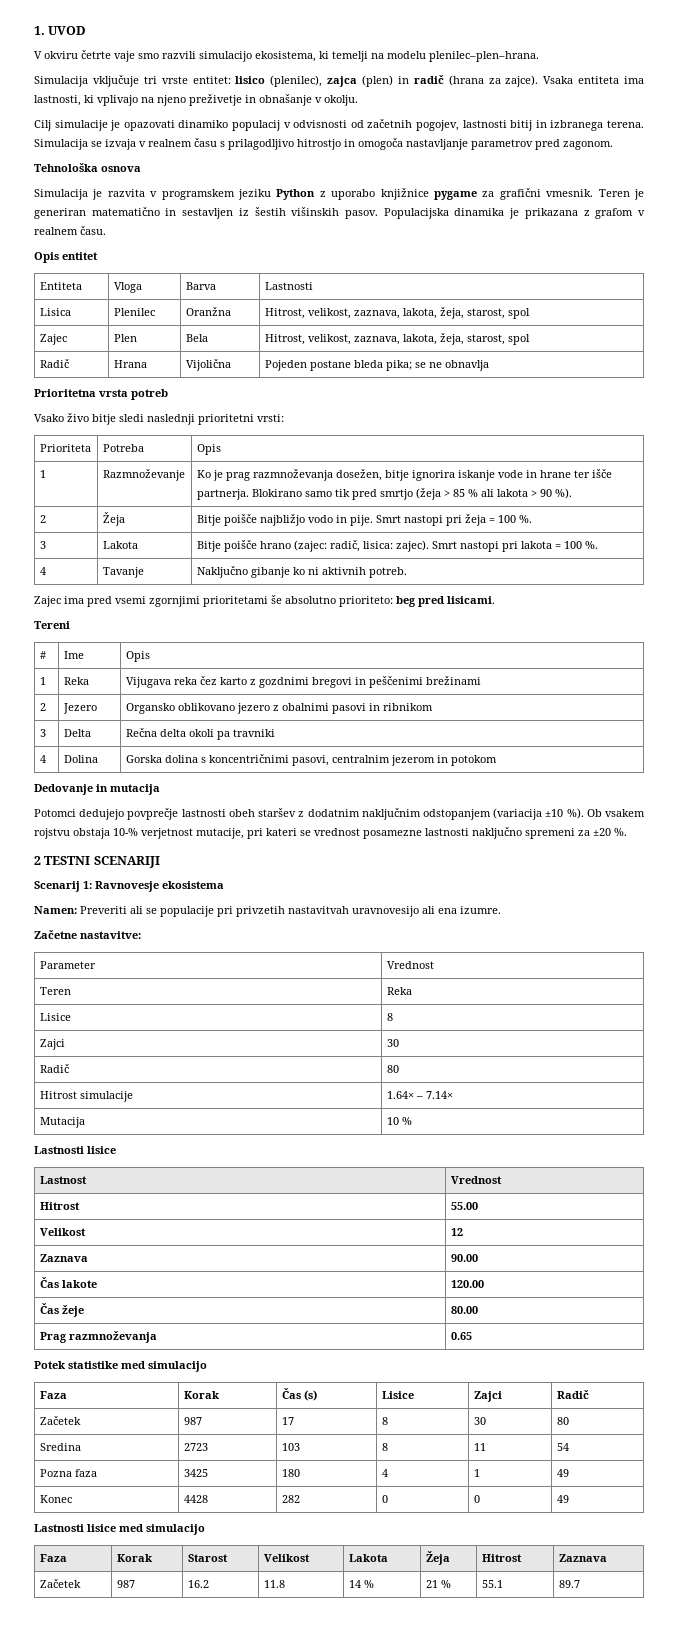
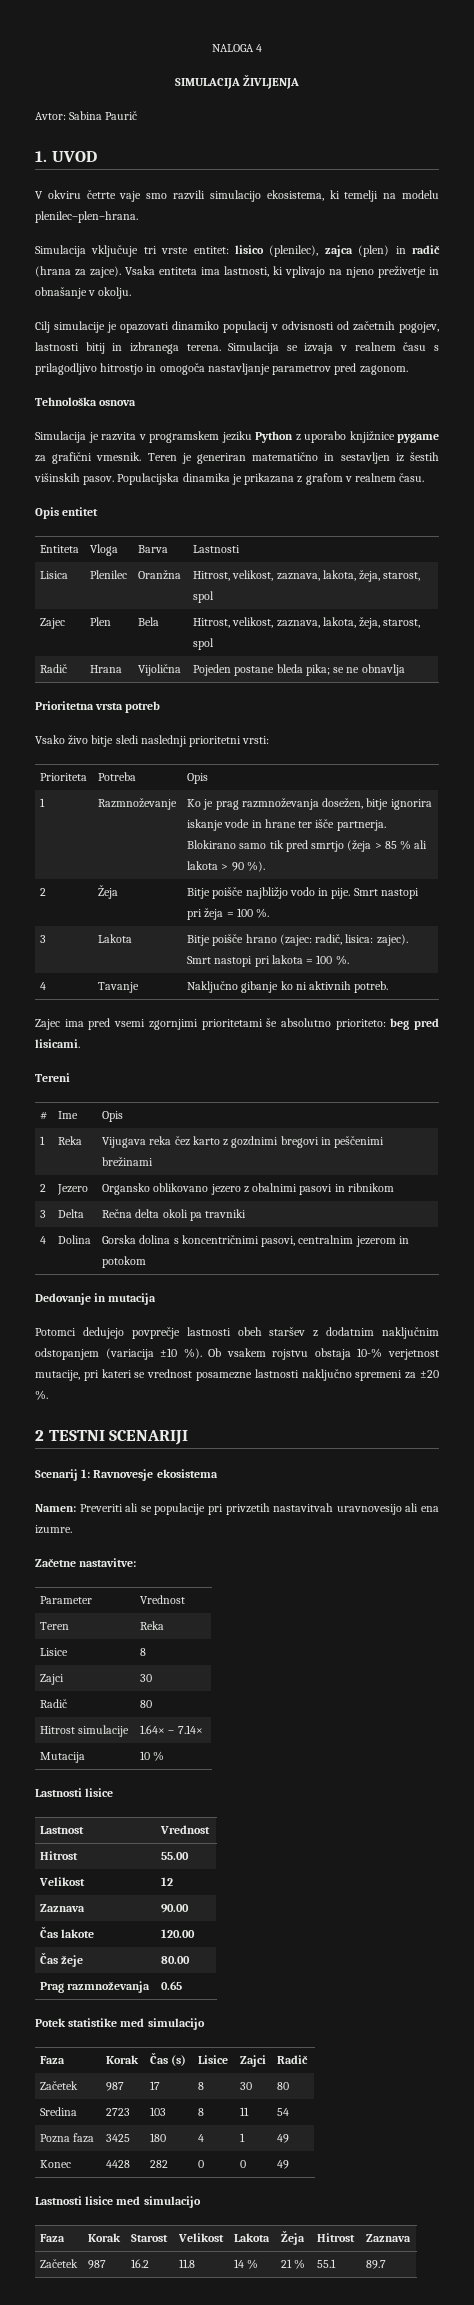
(34, 30) none -> [211,44,263,52] [174,74,300,89] [35,111,138,120] NALOGA 4 // SIMULACIJA ŽIVLJENJA // Avtor: Sabina Paurič //

